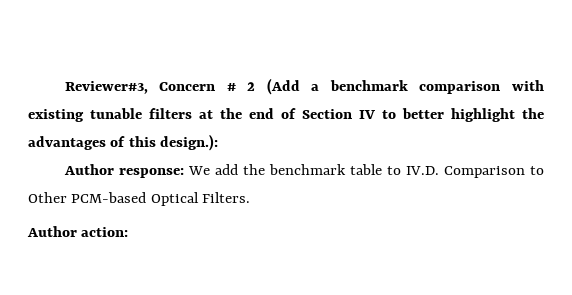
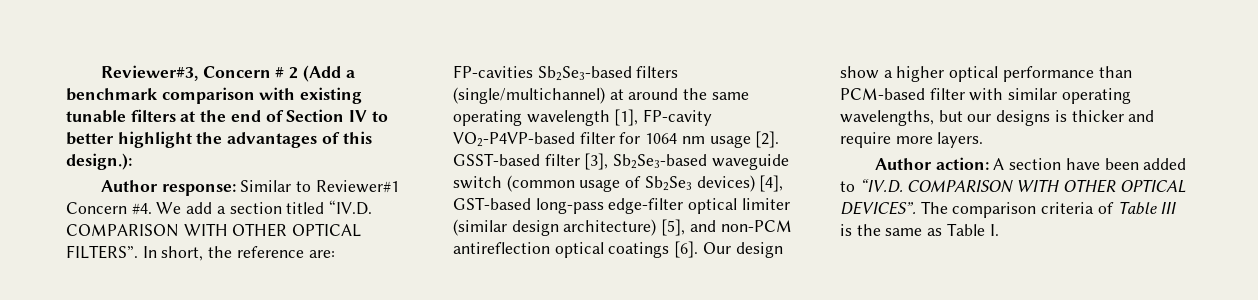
[187,164,544,178] [28,192,251,206] [27,226,129,237] We add the benchmark table to IV.D. Comparison to Other PCM-based Optical Filters. // Author action: -> [240,180,399,193] [66,200,373,215] [66,223,362,237] [66,245,335,261] [453,65,679,81] [453,87,749,104] [453,109,713,126] [453,131,780,148] [453,153,789,170] [453,175,784,192] [453,197,790,214] [453,219,792,236] [453,241,783,258] [840,66,1132,82] [840,88,1131,104] [840,110,1155,126] [840,132,984,148] [874,157,1187,170] [840,179,1186,193] [840,201,1177,218] [840,223,999,236] Similar to Reviewer#1 Concern #4. We add a section titled “IV.D. COMPARISON WITH OTHER OPTICAL FILTERS”. In short, the reference are: FP-cavities Sb2Se3-based filters (single/multichannel) at around the same operating wavelength [1], FP-cavity VO2-P4VP-based filter for 1064 nm usage [2]. GSST-based filter [3], Sb2Se3-based waveguide switch (common usage of Sb2Se3 devices) [4], GST-based long-pass edge-filter optical limiter (similar design architecture) [5], and non-PCM antireflection optical coatings [6]. Our design show a higher optical performance than PCM-based filter with similar operating wavelengths, but our designs is thicker and require more layers. // Author action: A section have been added to “IV.D. COMPARISON WITH OTHER OPTICAL DEVICES”. The comparison criteria of Table III is the same as Table I.

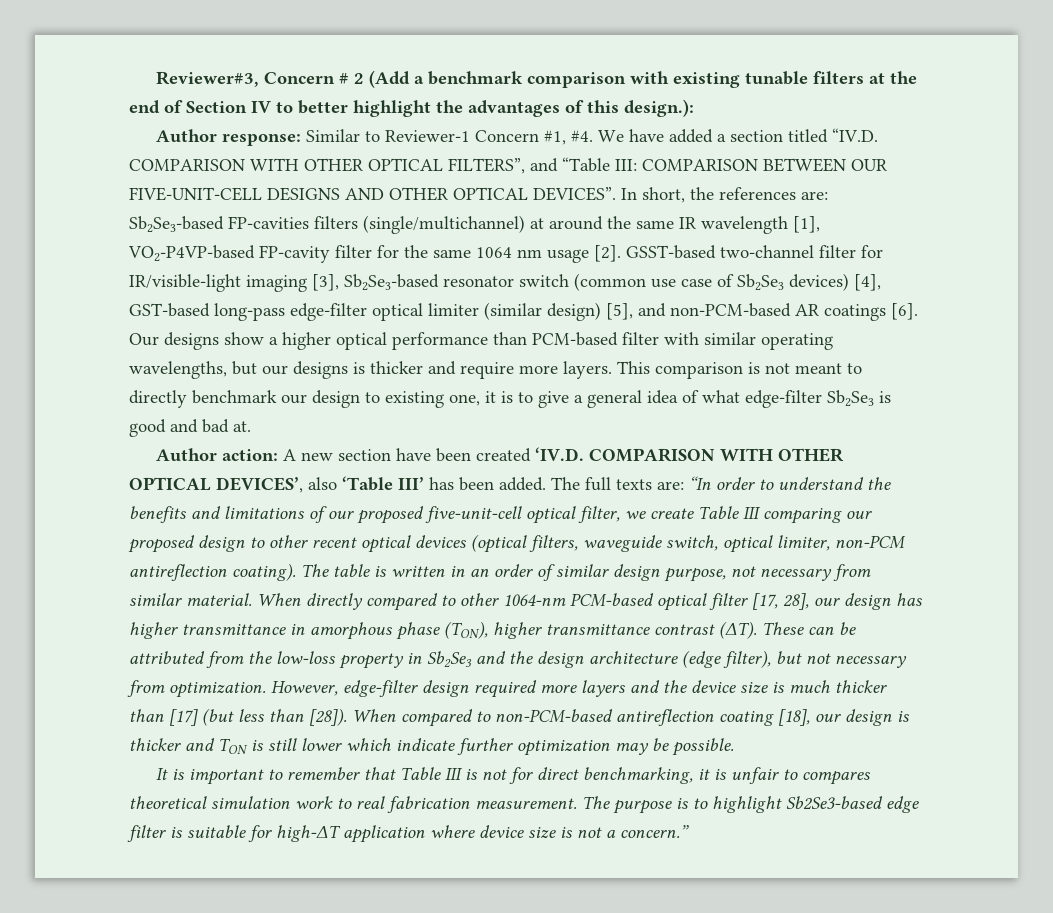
[315,180,399,193] [66,202,213,215] Reviewer#1 Concern #4. We add -> [385,129,714,145] Reviewer-1 Concern #1, #4. We have added
[66,245,335,261] [453,65,632,81] FILTERS”. In short, the reference are: FP-cavities Sb2Se3-based -> [448,157,887,174] [129,187,828,203] [129,216,309,233] FILTERS”, and “Table III: COMPARISON BETWEEN OUR FIVE-UNIT-CELL DESIGNS AND OTHER OPTICAL DEVICES”. In short, the references are: Sb2Se3-based FP-cavities
[453,110,522,126] operating -> [679,217,696,229] IR
[643,109,713,126] [453,132,641,147] FP-cavity VO2-P4VP-based filter for -> [128,245,471,263] VO2-P4VP-based FP-cavity filter for the same
[544,154,580,166] filter -> [720,245,883,258] [129,274,307,292] two-channel filter for IR/visible-light imaging
[711,154,789,170] waveguide -> [443,276,514,287] resonator
[579,179,621,192] usage -> [651,279,712,288] use case
[511,219,792,236] [453,242,604,258] design architecture) [5], and non-PCM antireflection optical -> [547,302,819,321] design) [5], and non-PCM-based AR
[735,242,783,258] design -> [164,332,219,350] designs
(984, 140) none -> [617,361,862,379] [129,390,891,408] [129,419,251,437] This comparison is not meant to directly benchmark our design to existing one, it is to give a general idea of what edge-filter Sb2Se3 is good and bad at.
(1005, 164) none -> [301,452,334,461] new
[1143,158,1187,170] [840,179,1186,193] [840,201,1177,218] [840,223,999,236] added to “IV.D. COMPARISON WITH OTHER OPTICAL DEVICES”. The comparison criteria of Table III is the same as Table I. -> [476,447,845,462] [129,476,891,493] [129,506,872,524] [128,534,906,553] [129,563,871,582] [129,593,922,611] [129,621,856,640] [129,650,907,669] [127,680,887,698] [129,708,909,727] [129,738,734,756] [156,767,871,785] [129,796,919,814] [127,825,689,843] created ‘IV.D. COMPARISON WITH OTHER OPTICAL DEVICES’, also ‘Table III’ has been added. The full texts are: “In order to understand the benefits and limitations of our proposed five-unit-cell optical filter, we create Table III comparing our proposed design to other recent optical devices (optical filters, waveguide switch, optical limiter, non-PCM antireflection coating). The table is written in an order of similar design purpose, not necessary from similar material. When directly compared to other 1064-nm PCM-based optical filter [17, 28], our design has higher transmittance in amorphous phase (TON), higher transmittance contrast (ΔT). These can be attributed from the low-loss property in Sb2Se3 and the design architecture (edge filter), but not necessary from optimization. However, edge-filter design required more layers and the device size is much thicker than [17] (but less than [28]). When compared to non-PCM-based antireflection coating [18], our design is thicker and TON is still lower which indicate further optimization may be possible. // It is important to remember that Table III is not for direct benchmarking, it is unfair to compares theoretical simulation work to real fabrication measurement. The purpose is to highlight Sb2Se3-based edge filter is suitable for high-ΔT application where device size is not a concern.”

